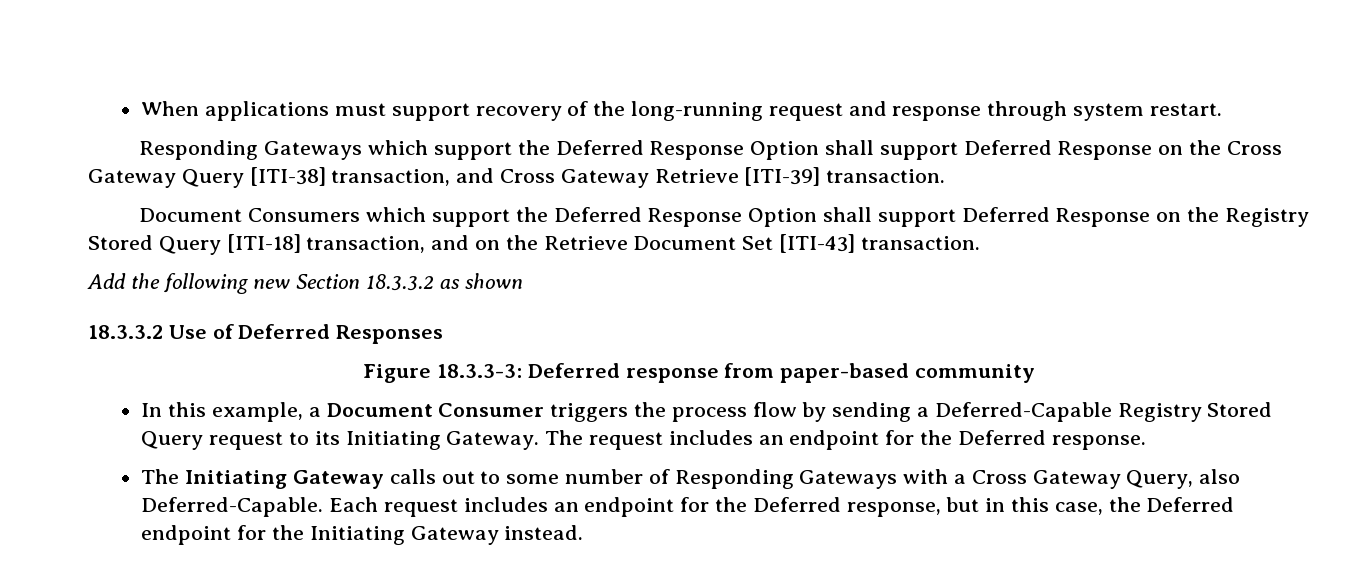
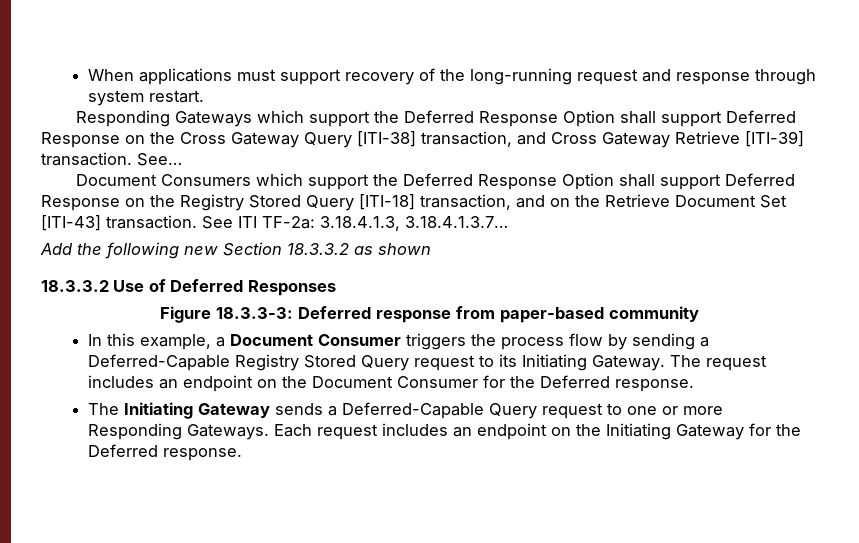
(946, 176) none -> [137,153,182,166] See…
(980, 243) none -> [202,216,508,231] See ITI TF-2a: 3.18.4.1.3, 3.18.4.1.3.7…
(880, 440) none -> [256,376,478,388] on the Document Consumer
[389,469,1241,489] [141,497,324,517] calls out to some number of Responding Gateways with a Cross Gateway Query, also Deferred-Capable. -> [274,402,723,419] [87,423,269,440] sends a Deferred-Capable Query request to one or more Responding Gateways.
[680,497,1235,517] [141,525,584,545] for the Deferred response, but in this case, the Deferred endpoint for the Initiating Gateway instead. -> [550,423,801,440] [87,444,242,461] on the Initiating Gateway for the Deferred response.

